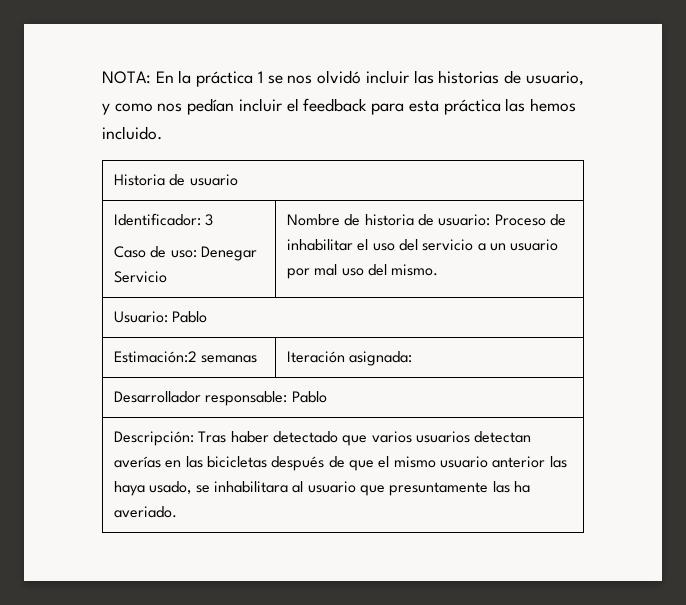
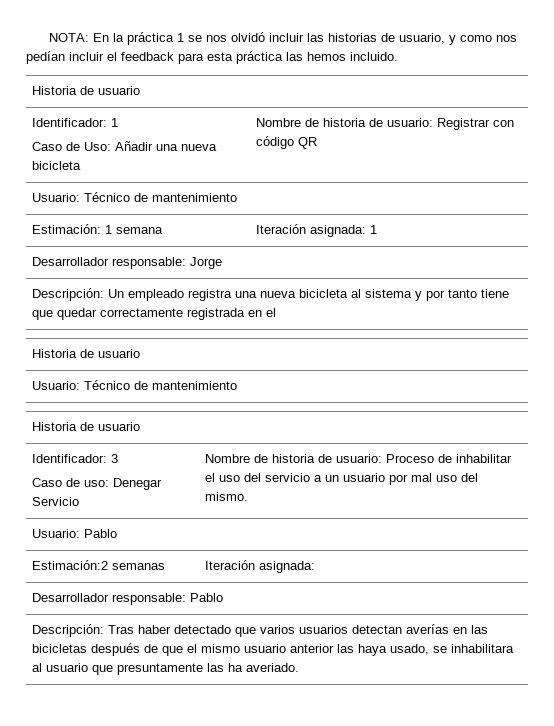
(238, 180) none -> [32,118,119,127] [32,141,218,151] [32,161,82,170] [256,118,515,130] [256,136,318,149] [32,192,238,202] [32,224,164,234] [256,224,378,237] [32,257,223,269] [32,288,510,301] [32,308,277,320] [32,349,141,358] [32,380,238,390] [32,422,141,431] // Identificador: 1 // Caso de Uso: Añadir una nueva bicicleta | Nombre de historia de usuario: Registrar con código QR // Usuario: Técnico de mantenimiento // Estimación: 1 semana | Iteración asignada: 1 // Desarrollador responsable: Jorge // Descripción: Un empleado registra una nueva bicicleta al sistema y por tanto tiene que quedar correctamente registrada en el // Historia de usuario // Usuario: Técnico de mantenimiento // Historia de usuario

